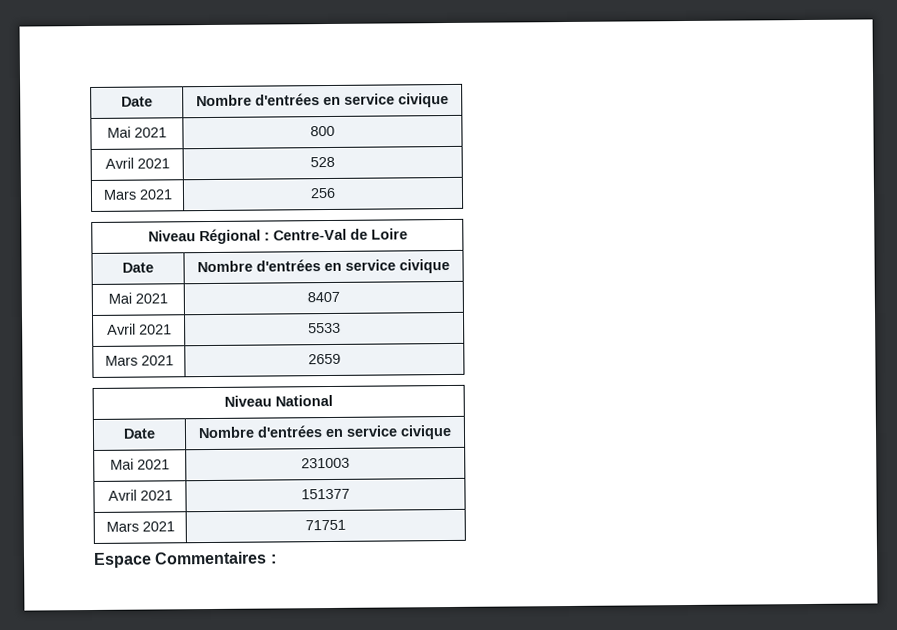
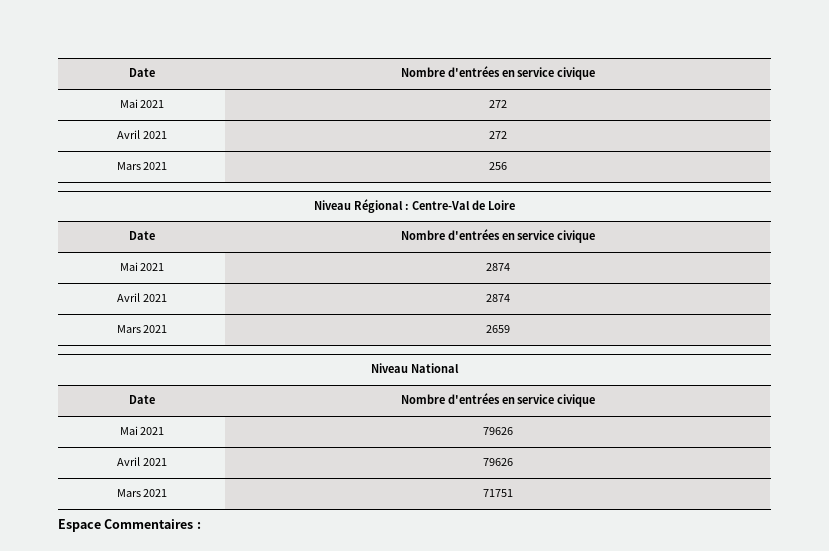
[121,96,153,107] [196,92,449,108] [107,126,167,138] [310,125,335,137] [104,157,170,169] [310,156,335,168] Date | Nombre d'entrées en service civique // Mai 2021 | 800 // Avril 2021 | 528 -> [129,68,155,77] [400,66,596,80] [119,99,165,108] [489,100,507,108] [117,130,167,139] [489,131,507,139] Date | Nombre d'entrées en service civique // Mai 2021 | 272 // Avril 2021 | 272
[307,291,340,303] [106,323,172,335] [308,322,341,334] 8407 // Avril 2021 | 5533 -> [486,263,510,271] [117,293,167,302] [486,294,510,302] 2874 // Avril 2021 | 2874
[301,457,350,469] [107,489,173,501] [301,488,350,500] 231003 // Avril 2021 | 151377 -> [483,427,513,435] [117,457,167,466] [483,458,513,466] 79626 // Avril 2021 | 79626

